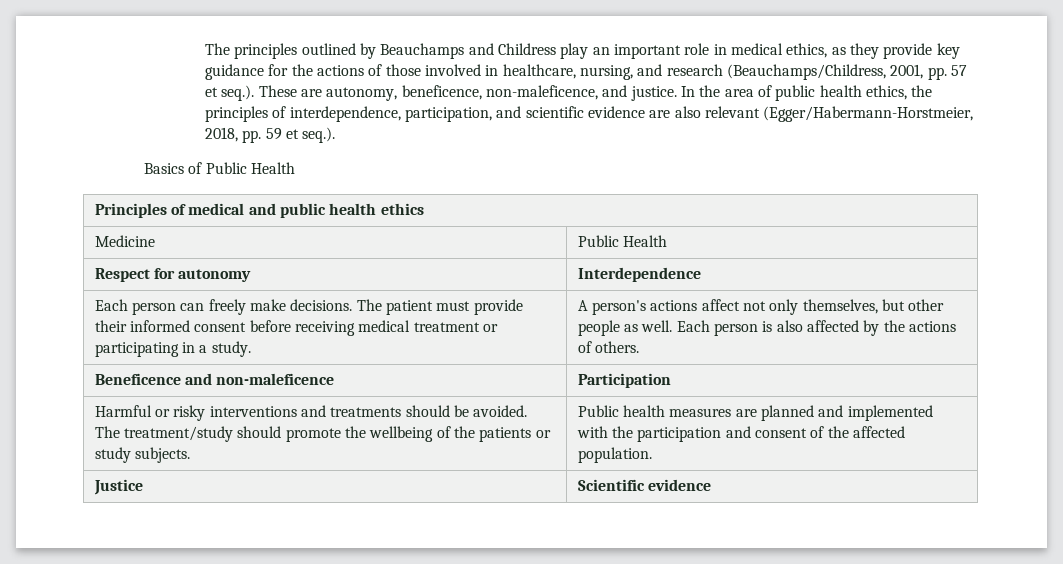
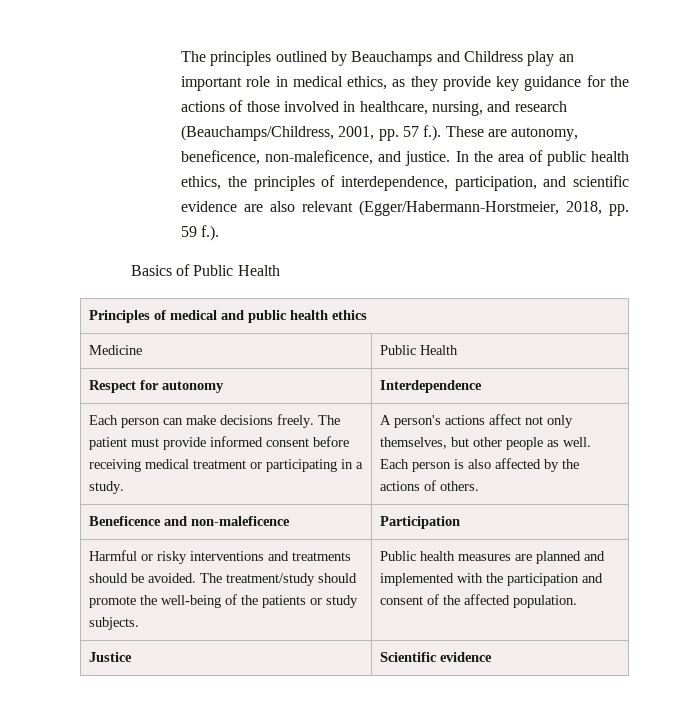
[205,85,255,101] et seq.). -> [423,125,442,141] f.).
[286,127,336,143] et seq.). -> [201,225,220,241] f.).
[208,299,353,315] freely make decisions. -> [186,414,315,428] make decisions freely.
[94,320,127,332] their -> (207, 443) none
[369,426,434,442] wellbeing -> [161,595,222,608] well-being

